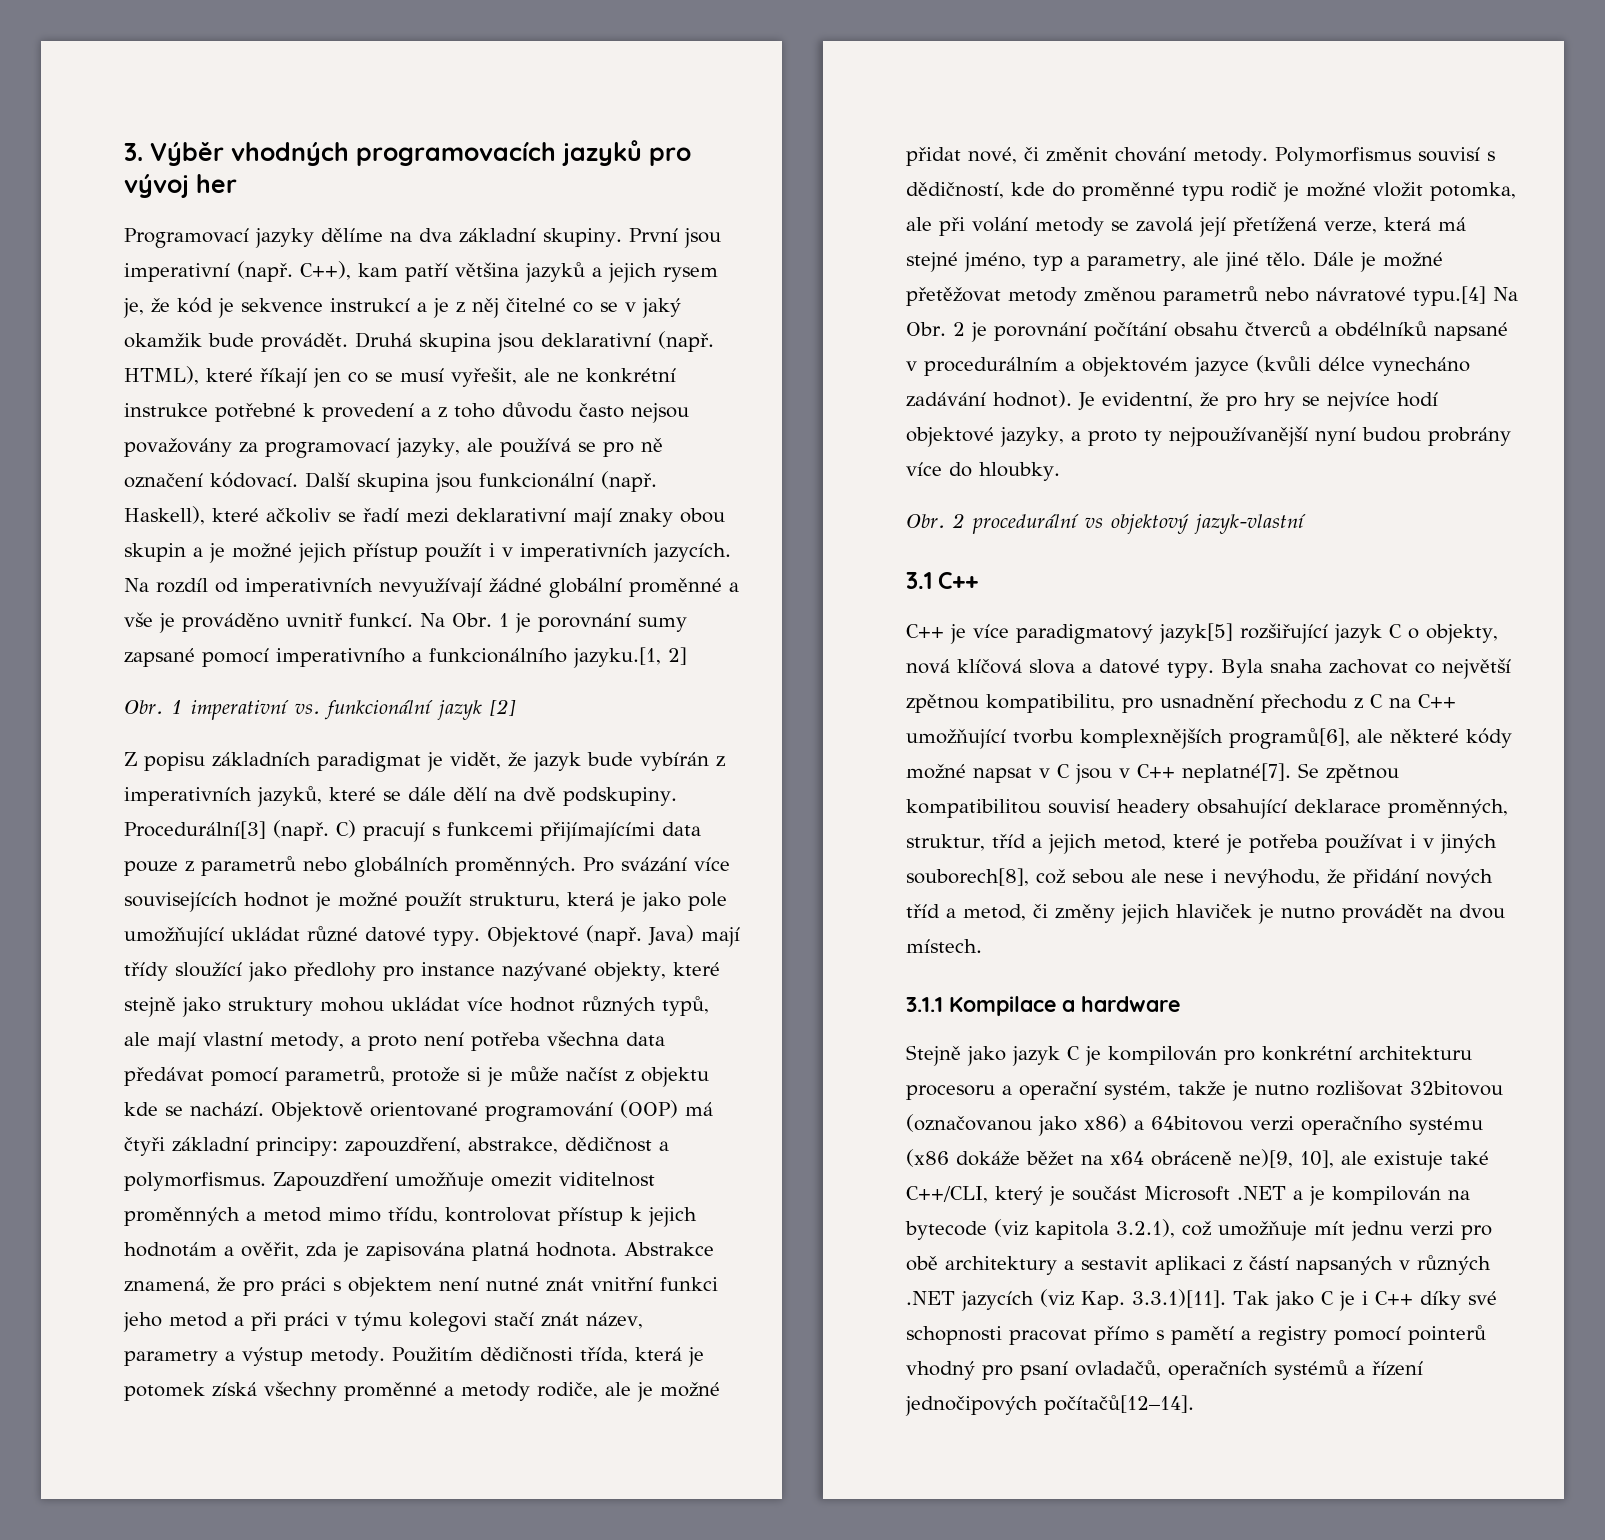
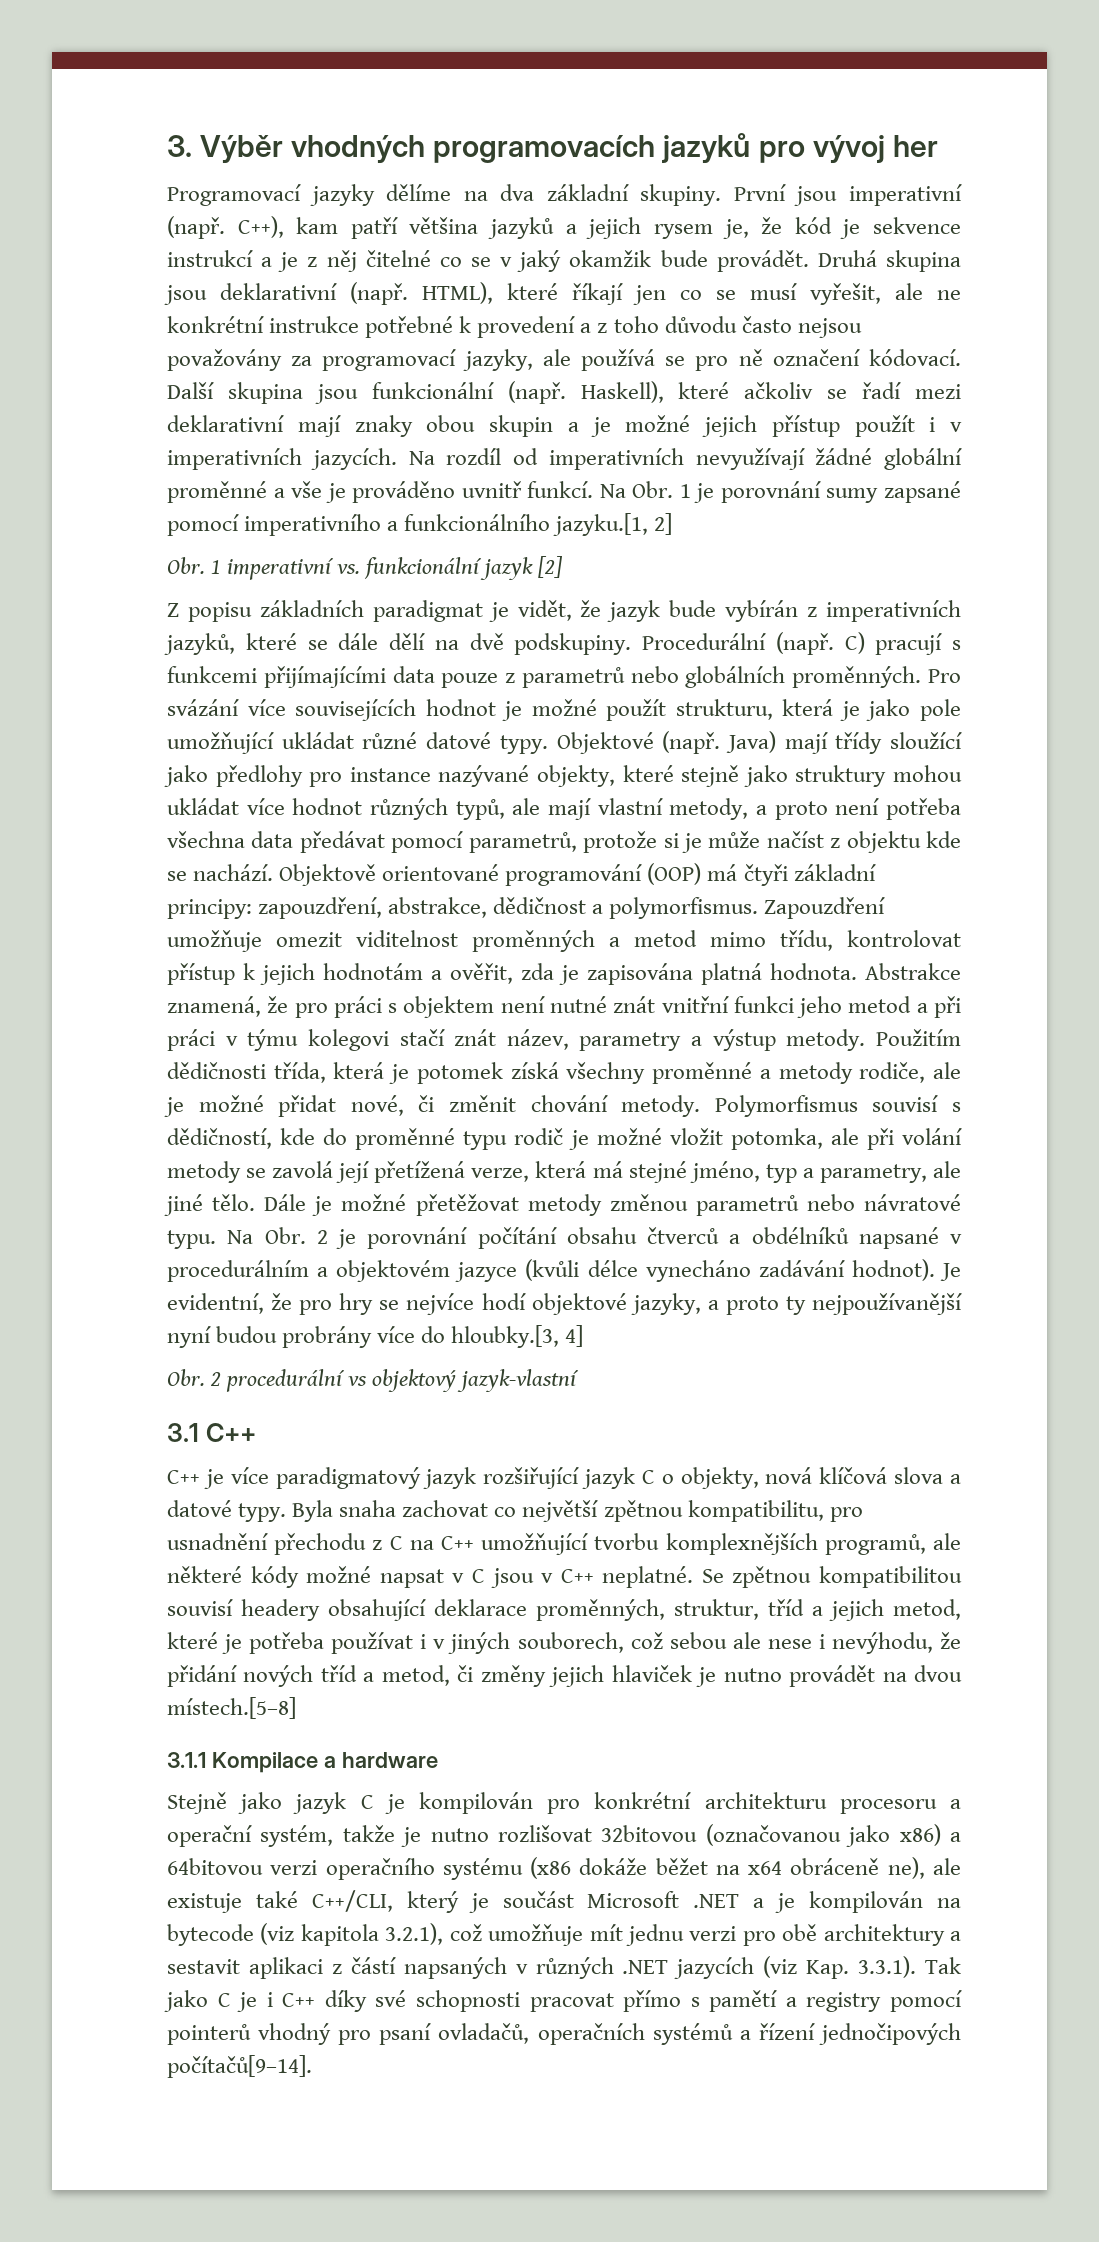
[124,821,266,839] Procedurální[3] -> [642,633,766,650] Procedurální
[1413,286,1486,306] typu.[4] -> [167,1230,216,1249] typu.
[979,462,1060,481] hloubky. -> [451,1325,584,1348] hloubky.[3, 4]
[1159,623,1233,644] jazyk[5] -> [423,1467,477,1489] jazyk
[1229,728,1350,749] programů[6], -> [824,1534,926,1555] programů,
[1182,763,1291,783] neplatné[7]. -> [602,1566,694,1588] neplatné.
[906,868,1029,886] souborech[8], -> [517,1632,624,1653] souborech,
[906,939,982,953] místech. -> [167,1697,296,1719] místech.[5–8]
[1239,1149,1334,1168] ne)[9, 10], -> [887,1857,925,1879] ne),
[1132,1289,1226,1308] 3.3.1)[11]. -> [858,1956,917,1978] 3.3.1).
[1044,1395,1194,1415] počítačů[12–14]. -> [167,2055,312,2078] počítačů[9–14].

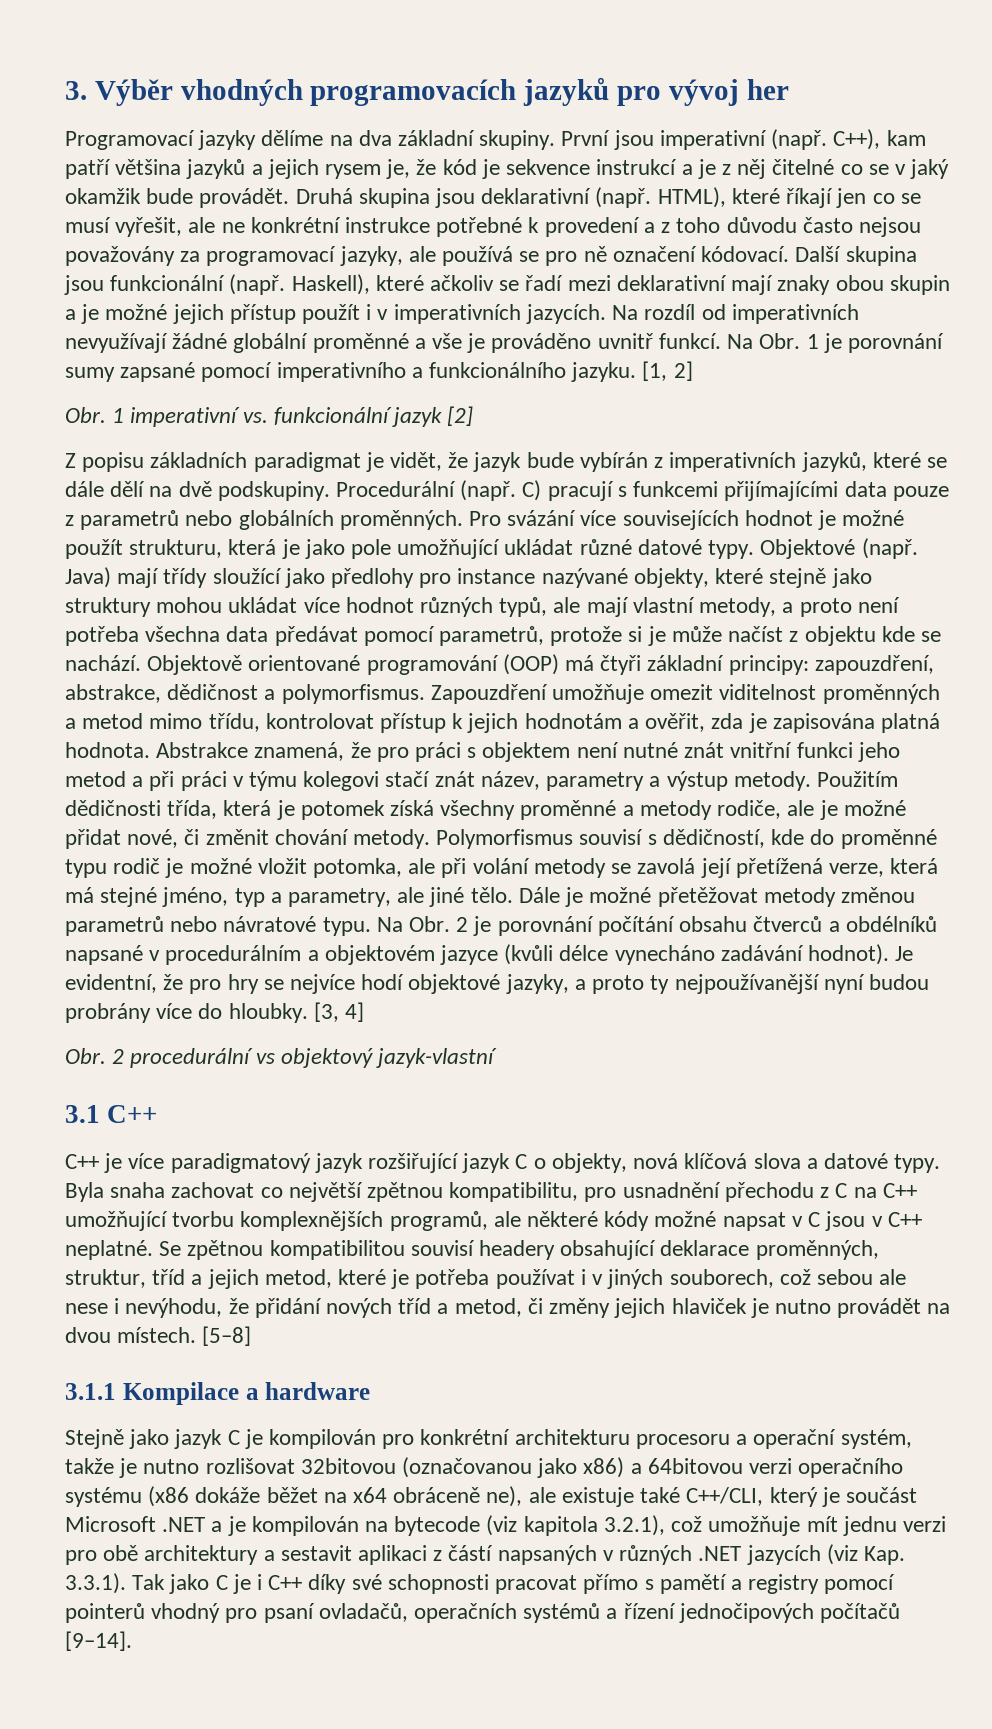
[553,513,649,536] jazyku.[1, -> [571,361,668,382] jazyku. [1,
[451,1325,560,1348] hloubky.[3, -> [228,1002,339,1023] hloubky. [3,
[167,1697,296,1719] místech.[5–8] -> [117,1326,252,1346] místech. [5–8]
[167,2055,312,2078] počítačů[9–14]. -> [820,1603,901,1623] [65,1631,132,1651] počítačů [9–14].

